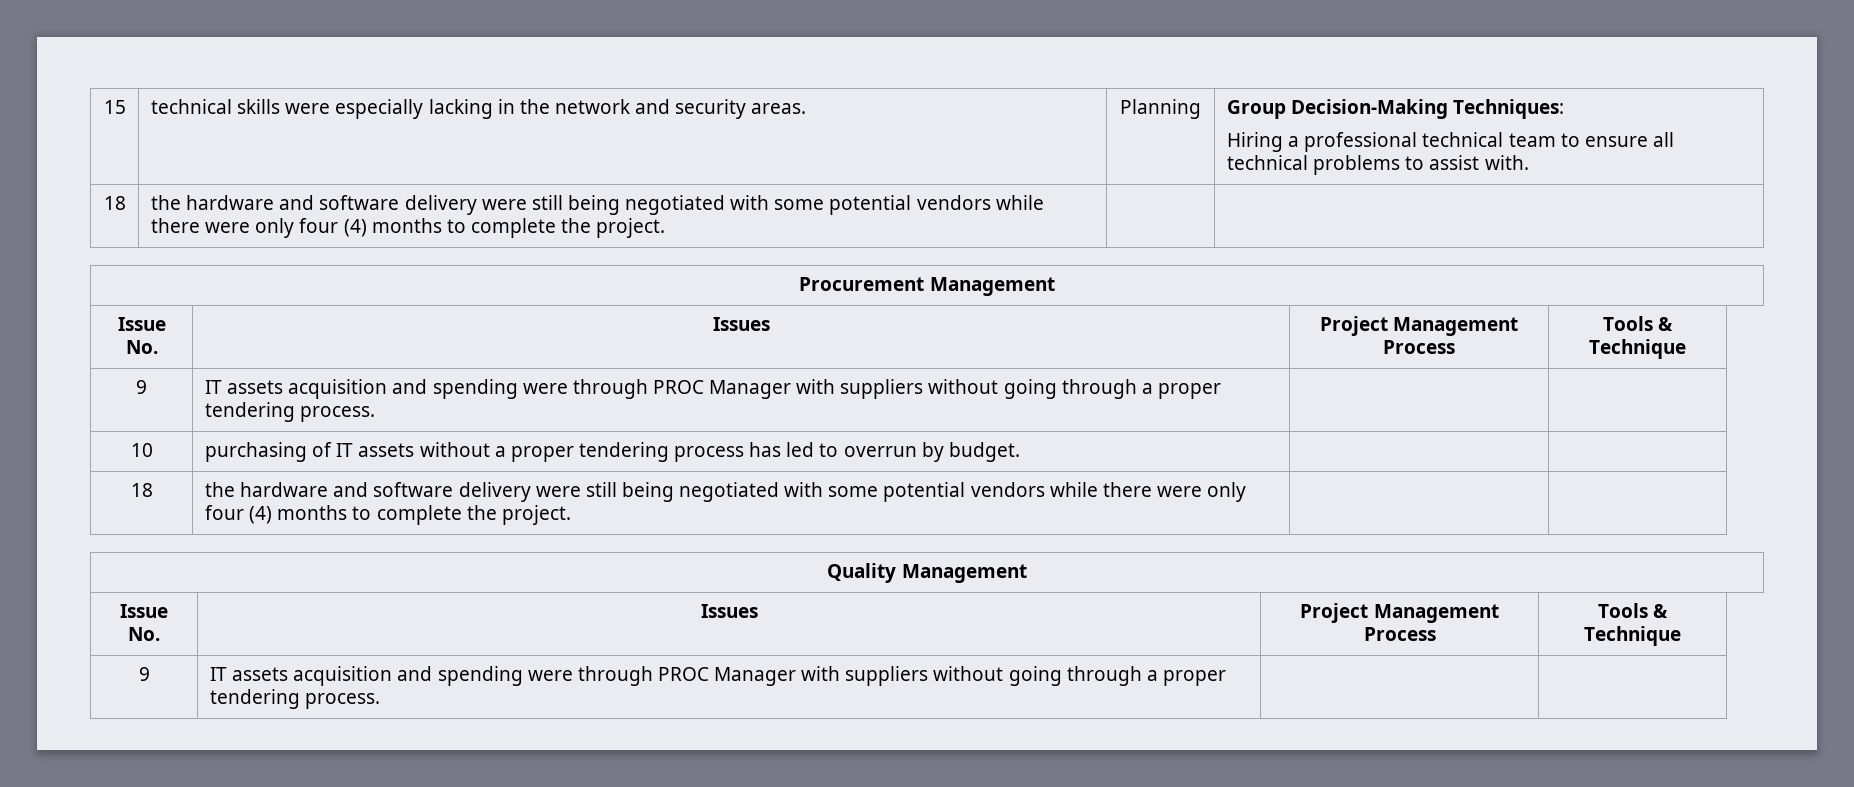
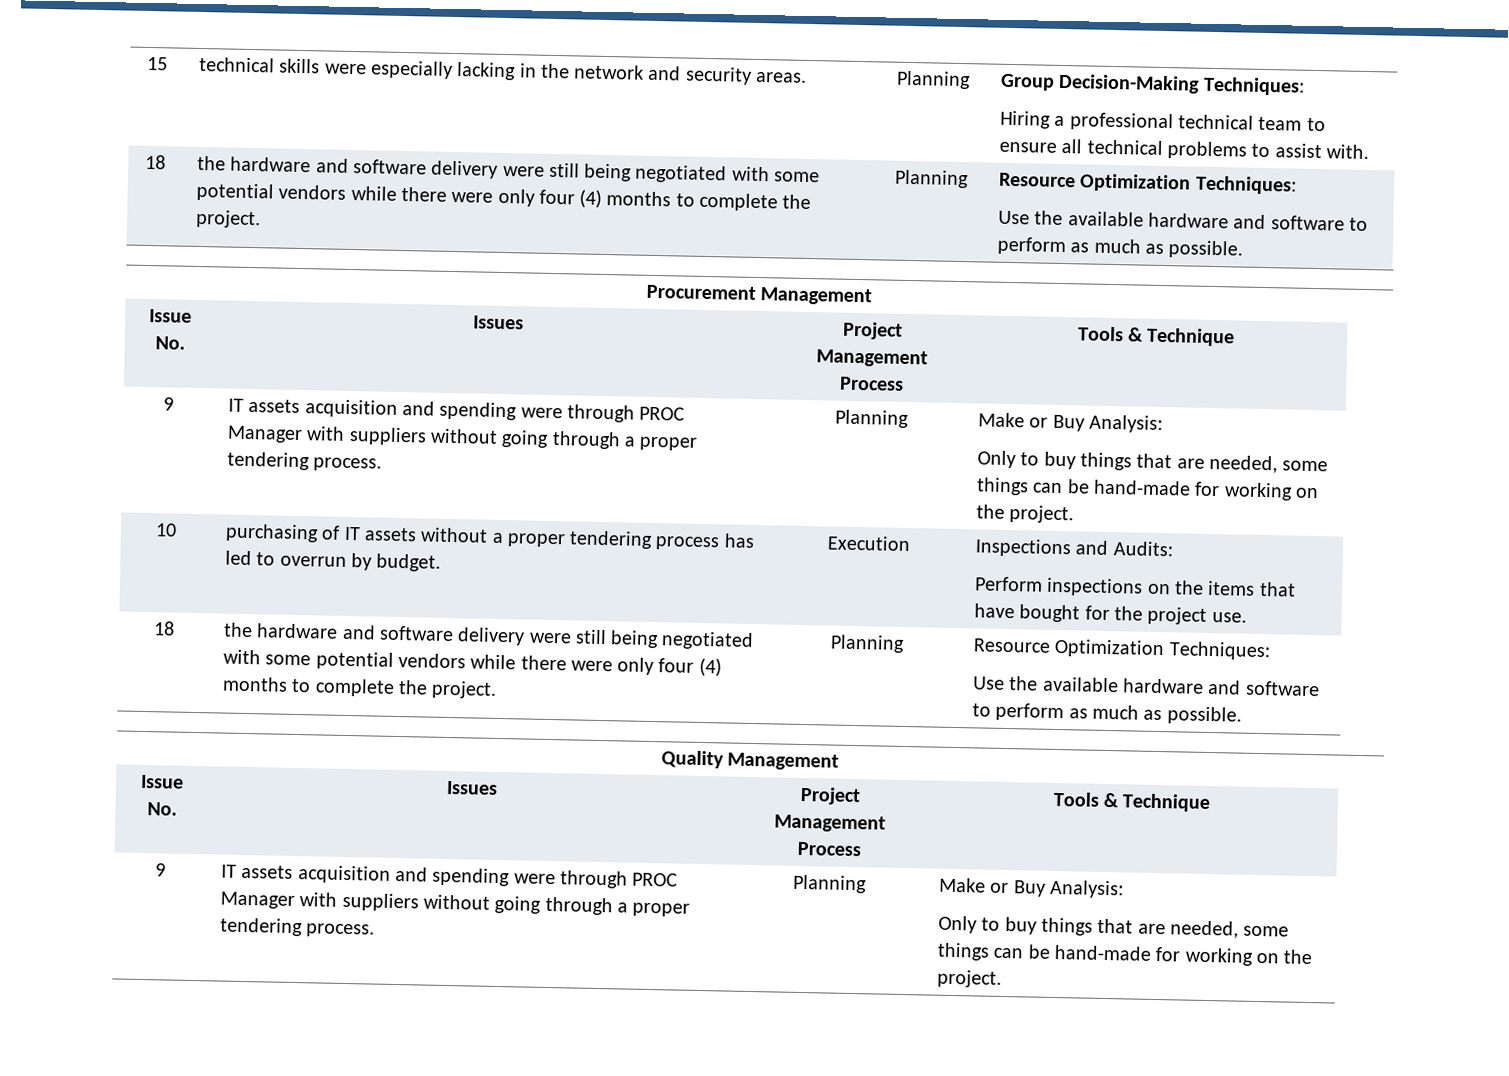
(666, 228) | -> [894,169,969,189] [998,172,1297,195] [998,210,1368,232] [997,236,1244,259] Planning | Resource Optimization Techniques: // Use the available hardware and software to perform as much as possible.
(376, 414) | -> [834,409,909,429] [978,412,1163,434] [977,450,1329,474] [976,477,1319,501] [976,504,1075,524] Planning | Make or Buy Analysis: // Only to buy things that are needed, some things can be hand-made for working on the project.
(1020, 452) | -> [826,535,911,552] [975,538,1173,558] [975,576,1296,597] [974,603,1247,625] Execution | Inspections and Audits: // Perform inspections on the items that have bought for the project use.
(571, 515) | -> [829,634,905,653] [973,638,1271,661] [973,676,1320,697] [972,702,1242,725] Planning | Resource Optimization Techniques: // Use the available hardware and software to perform as much as possible.
(381, 701) | -> [792,874,867,894] [939,877,1124,899] [938,915,1290,939] [937,942,1313,966] [937,969,1003,988] Planning | Make or Buy Analysis: // Only to buy things that are needed, some things can be hand-made for working on the project.

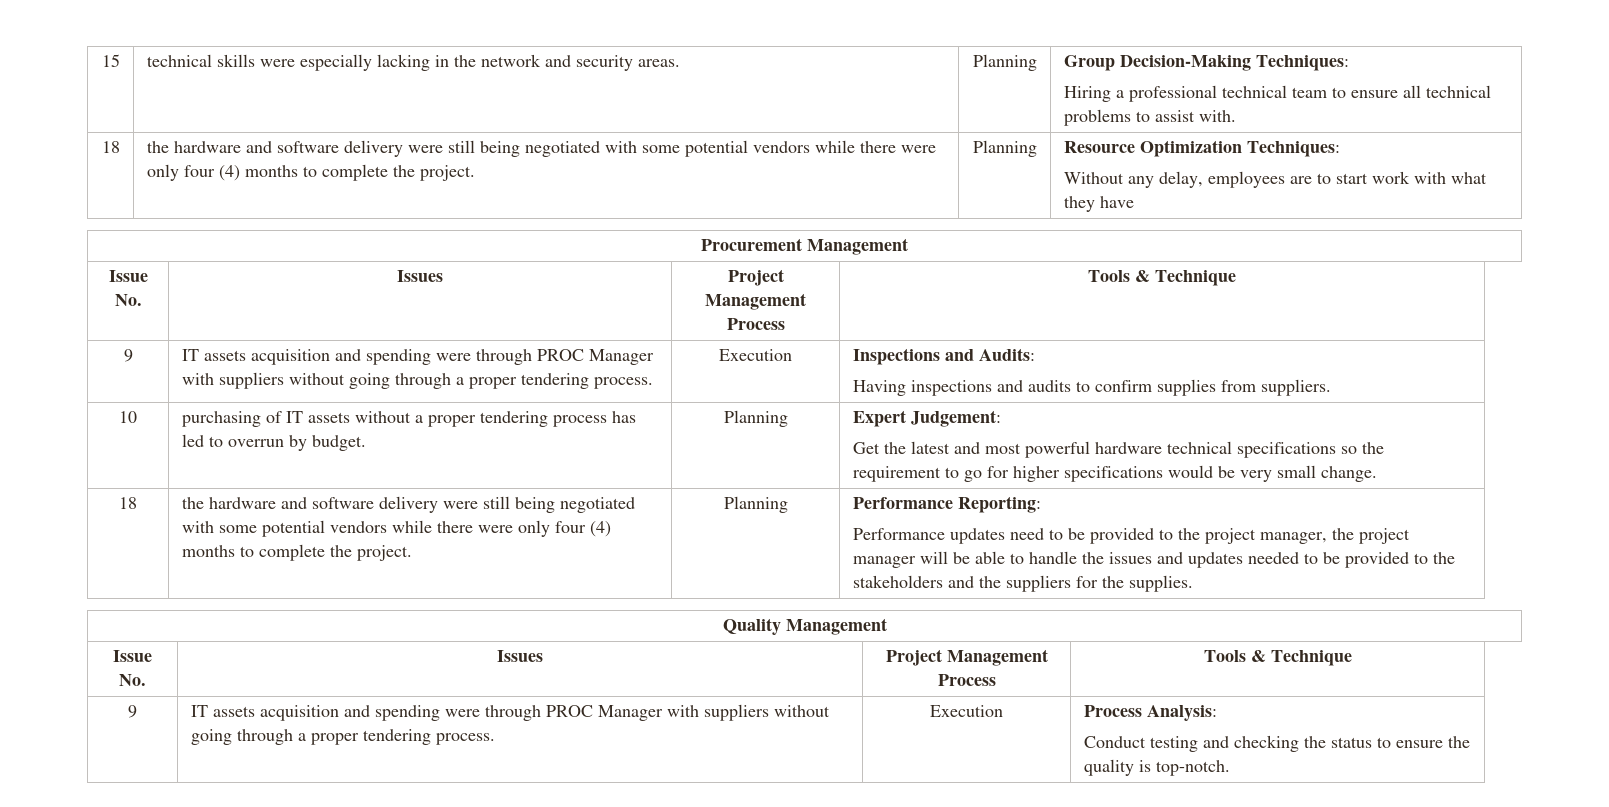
[998,210,1368,232] [997,236,1244,259] Use the available hardware and software to perform as much as possible. -> [1063,171,1487,188] [1063,196,1134,212] Without any delay, employees are to start work with what they have
[834,409,909,429] [978,412,1163,434] [977,450,1329,474] [976,477,1319,501] [976,504,1075,524] Planning | Make or Buy Analysis: // Only to buy things that are needed, some things can be hand-made for working on the project. -> [719,349,792,361] [852,348,1035,365] [852,379,1331,396] Execution | Inspections and Audits: // Having inspections and audits to confirm supplies from suppliers.
[826,535,911,552] [975,538,1173,558] [975,576,1296,597] [974,603,1247,625] Execution | Inspections and Audits: // Perform inspections on the items that have bought for the project use. -> [723,410,788,427] [852,410,1001,427] [852,441,1384,458] [852,465,1377,482] Planning | Expert Judgement: // Get the latest and most powerful hardware technical specifications so the requirement to go for higher specifications would be very small change.
[973,638,1271,661] [973,676,1320,697] [972,702,1242,725] Resource Optimization Techniques: // Use the available hardware and software to perform as much as possible. -> [852,496,1041,513] [852,528,1410,544] [852,551,1455,568] [852,575,1193,592] Performance Reporting: // Performance updates need to be provided to the project manager, the project manager will be able to handle the issues and updates needed to be provided to the stakeholders and the suppliers for the supplies.
[792,874,867,894] [939,877,1124,899] [938,915,1290,939] [937,942,1313,966] [937,969,1003,988] Planning | Make or Buy Analysis: // Only to buy things that are needed, some things can be hand-made for working on the project. -> [930,705,1003,717] [1083,705,1217,721] [1083,735,1470,752] [1083,759,1230,776] Execution | Process Analysis: // Conduct testing and checking the status to ensure the quality is top-notch.

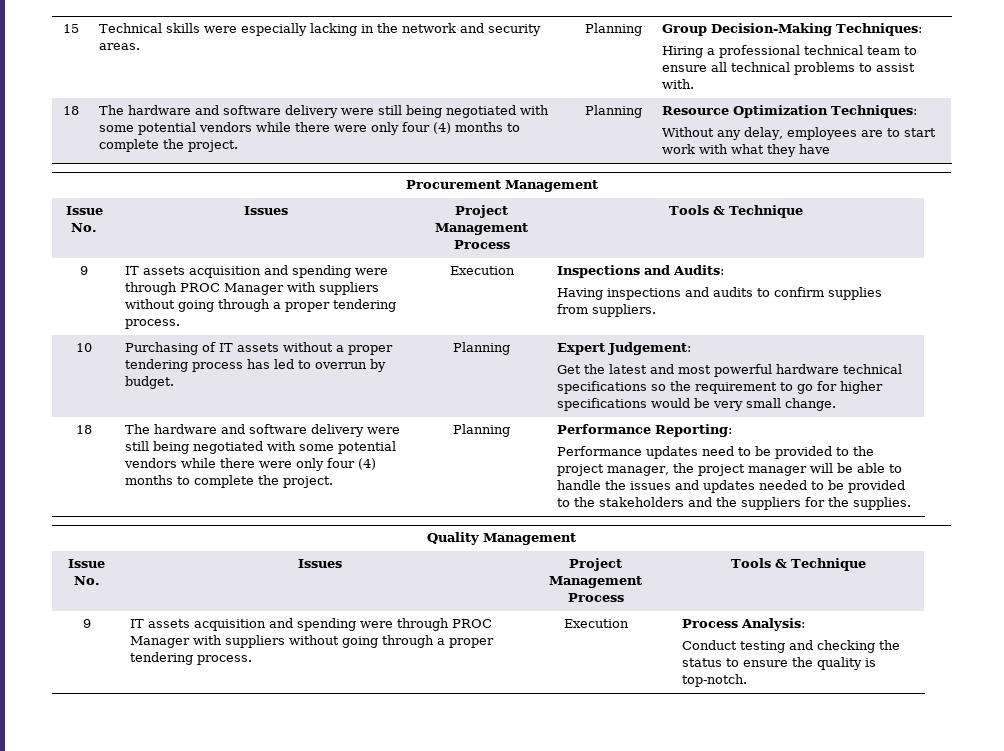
[146,54,212,67] technical -> [99,23,163,33] Technical
[146,141,169,153] the -> [99,105,125,115] The
[181,411,261,427] purchasing -> [125,342,199,355] Purchasing
[181,497,204,509] the -> [125,424,151,434] The

